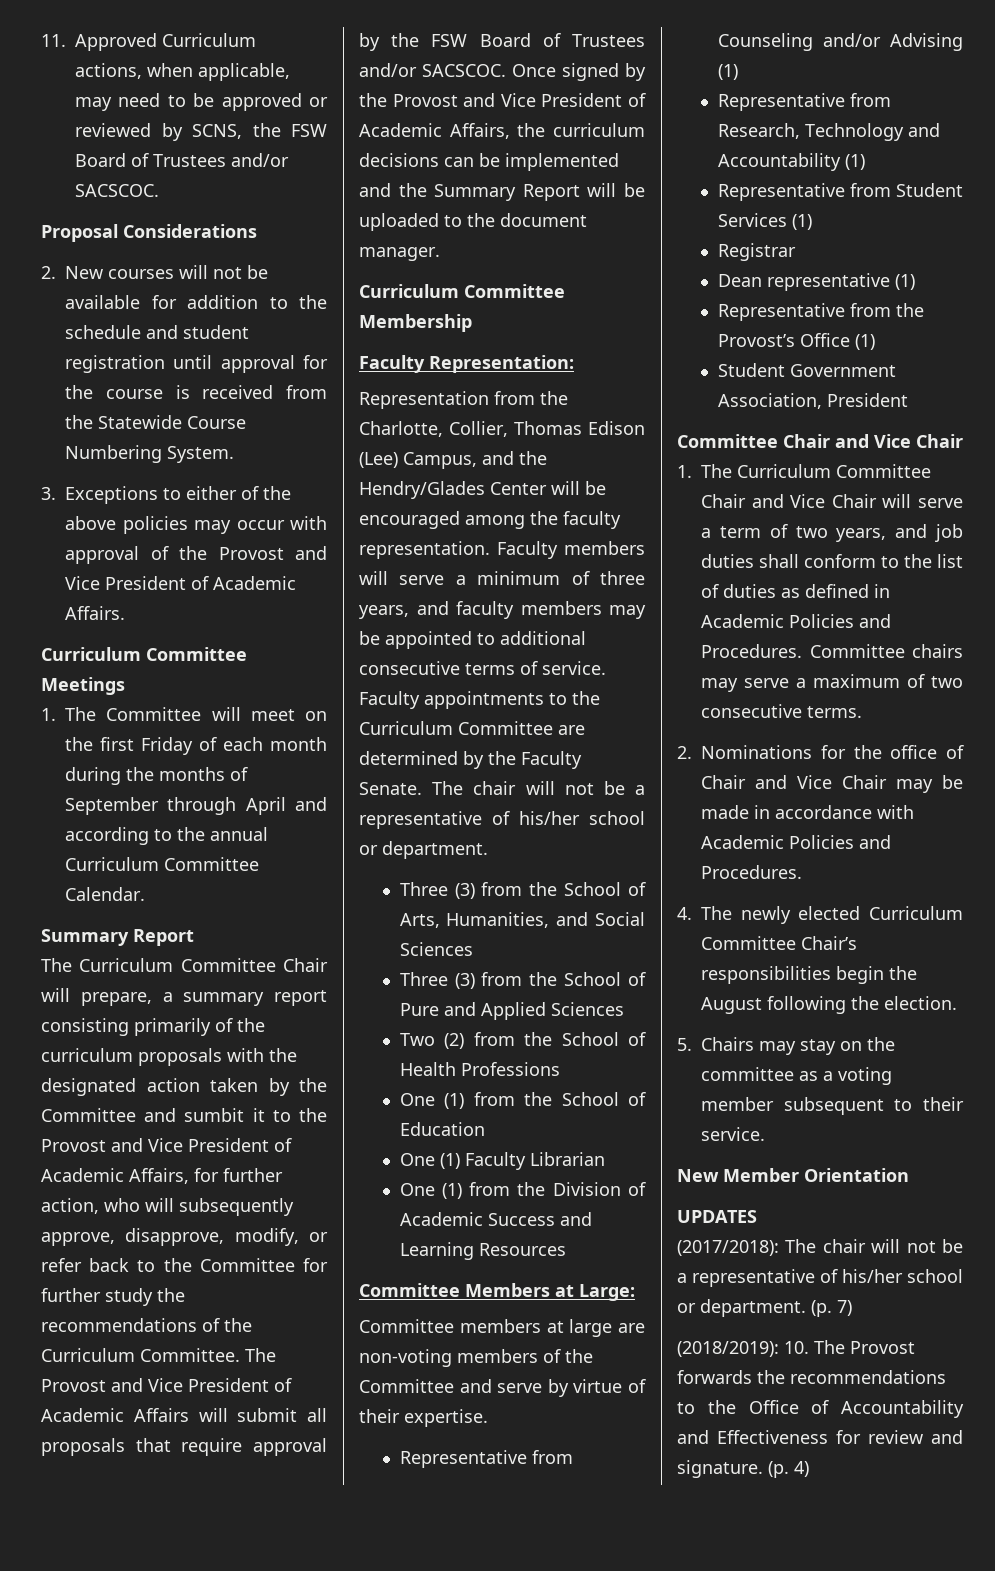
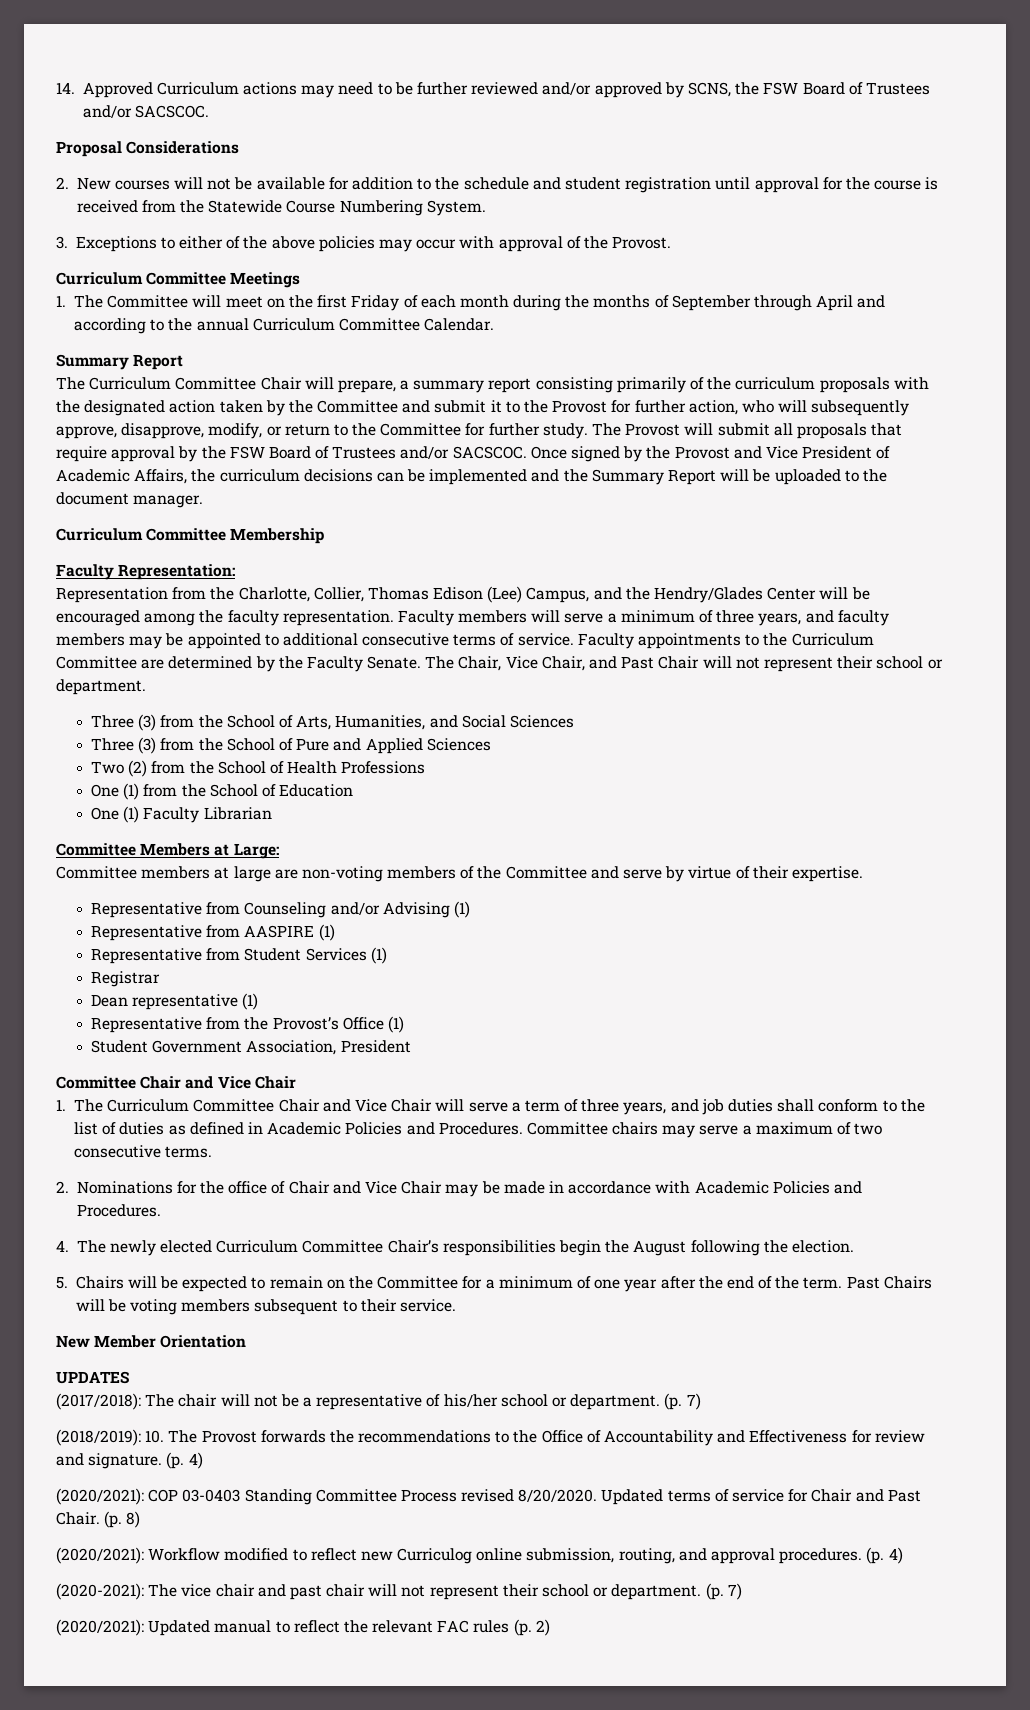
[41,34,66,47] 11. -> [56,82,75,94] 14.
[75,63,290,81] actions, when applicable, -> [243,82,298,95] actions
[221,93,328,111] [75,123,151,137] approved or reviewed -> [417,82,662,98] further reviewed and/or approved
[218,546,327,560] [65,576,296,590] [65,606,125,620] Provost and Vice President of Academic Affairs. -> [612,236,672,249] Provost.
[184,1108,245,1122] sumbit -> [434,400,487,413] submit
[111,1138,292,1152] [41,1168,189,1184] and Vice President of Academic Affairs, -> (608, 406) none
[41,1258,130,1272] refer back -> [284,424,330,436] return
[105,1288,185,1306] [41,1318,252,1332] [41,1348,276,1362] [41,1378,292,1392] [41,1408,189,1422] study the recommendations of the Curriculum Committee. The Provost and Vice President of Academic Affairs -> [542,423,681,439] study. The Provost
[473,781,645,795] [359,811,580,829] chair will not be a representative of his/her -> [458,656,874,672] Chair, Vice Chair, and Past Chair will not represent their
[399,1182,646,1199] [399,1212,592,1226] [399,1242,566,1260] // One (1) from the Division of Academic Success and Learning Resources -> (272, 813) none
[717,123,940,141] [717,153,841,171] Research, Technology and Accountability -> [244,925,315,938] AASPIRE
[795,526,828,538] two -> [581,1099,620,1112] three
[759,1037,895,1055] [701,1067,892,1085] [701,1097,774,1111] may stay on the committee as a voting member -> [127,1276,932,1292] [75,1299,251,1315] will be expected to remain on the Committee for a minimum of one year after the end of the term. Past Chairs will be voting members
(809, 1469) none -> [56,1488,921,1505] [56,1511,141,1528] [56,1547,903,1564] [56,1583,742,1600] [56,1619,550,1636] // (2020/2021): COP 03-0403 Standing Committee Process revised 8/20/2020. Updated terms of service for Chair and Past Chair. (p. 8) // (2020/2021): Workflow modified to reflect new Curriculog online submission, routing, and approval procedures. (p. 4) // (2020-2021): The vice chair and past chair will not represent their school or department. (p. 7) // (2020/2021): Updated manual to reflect the relevant FAC rules (p. 2)

